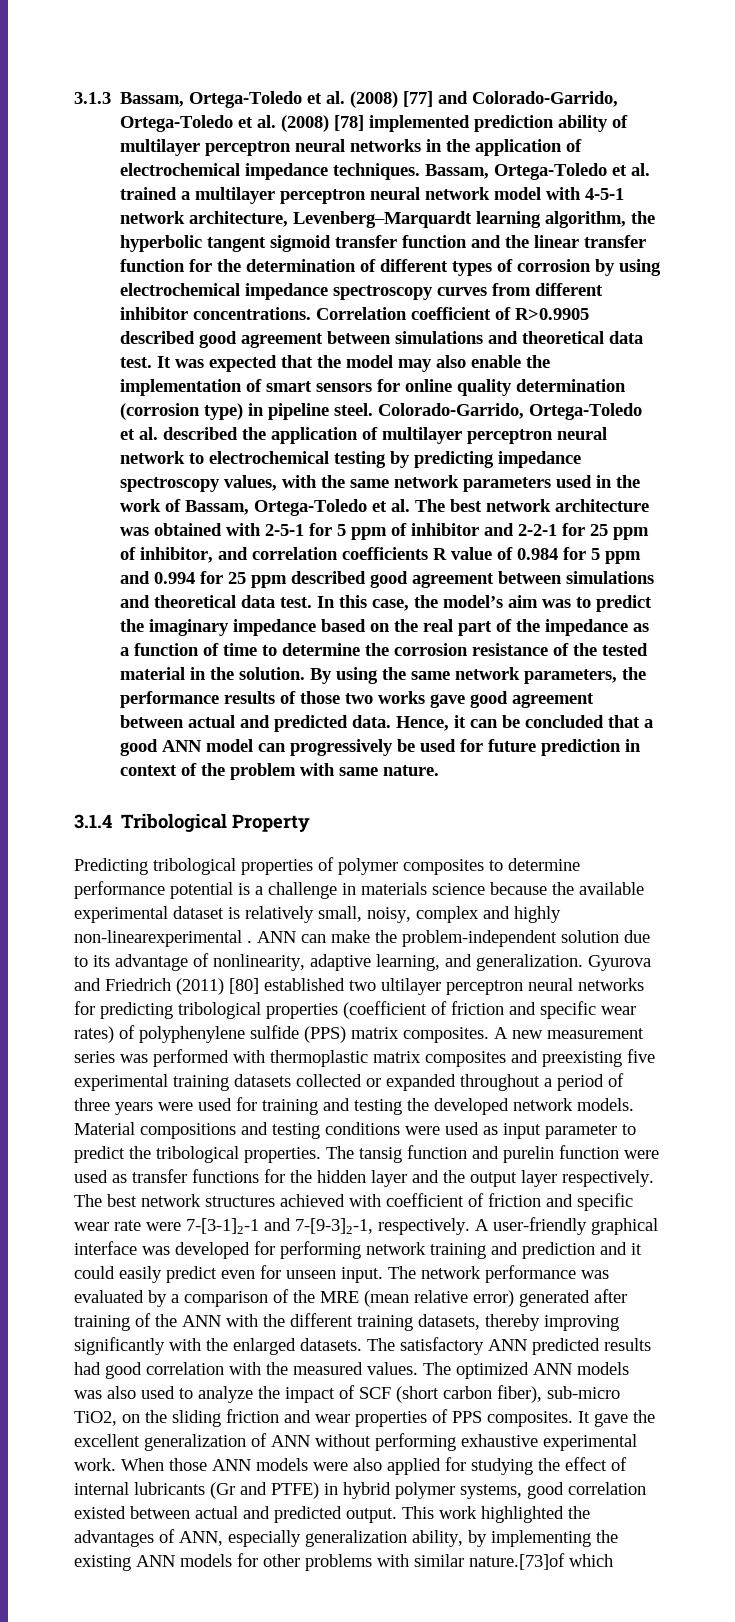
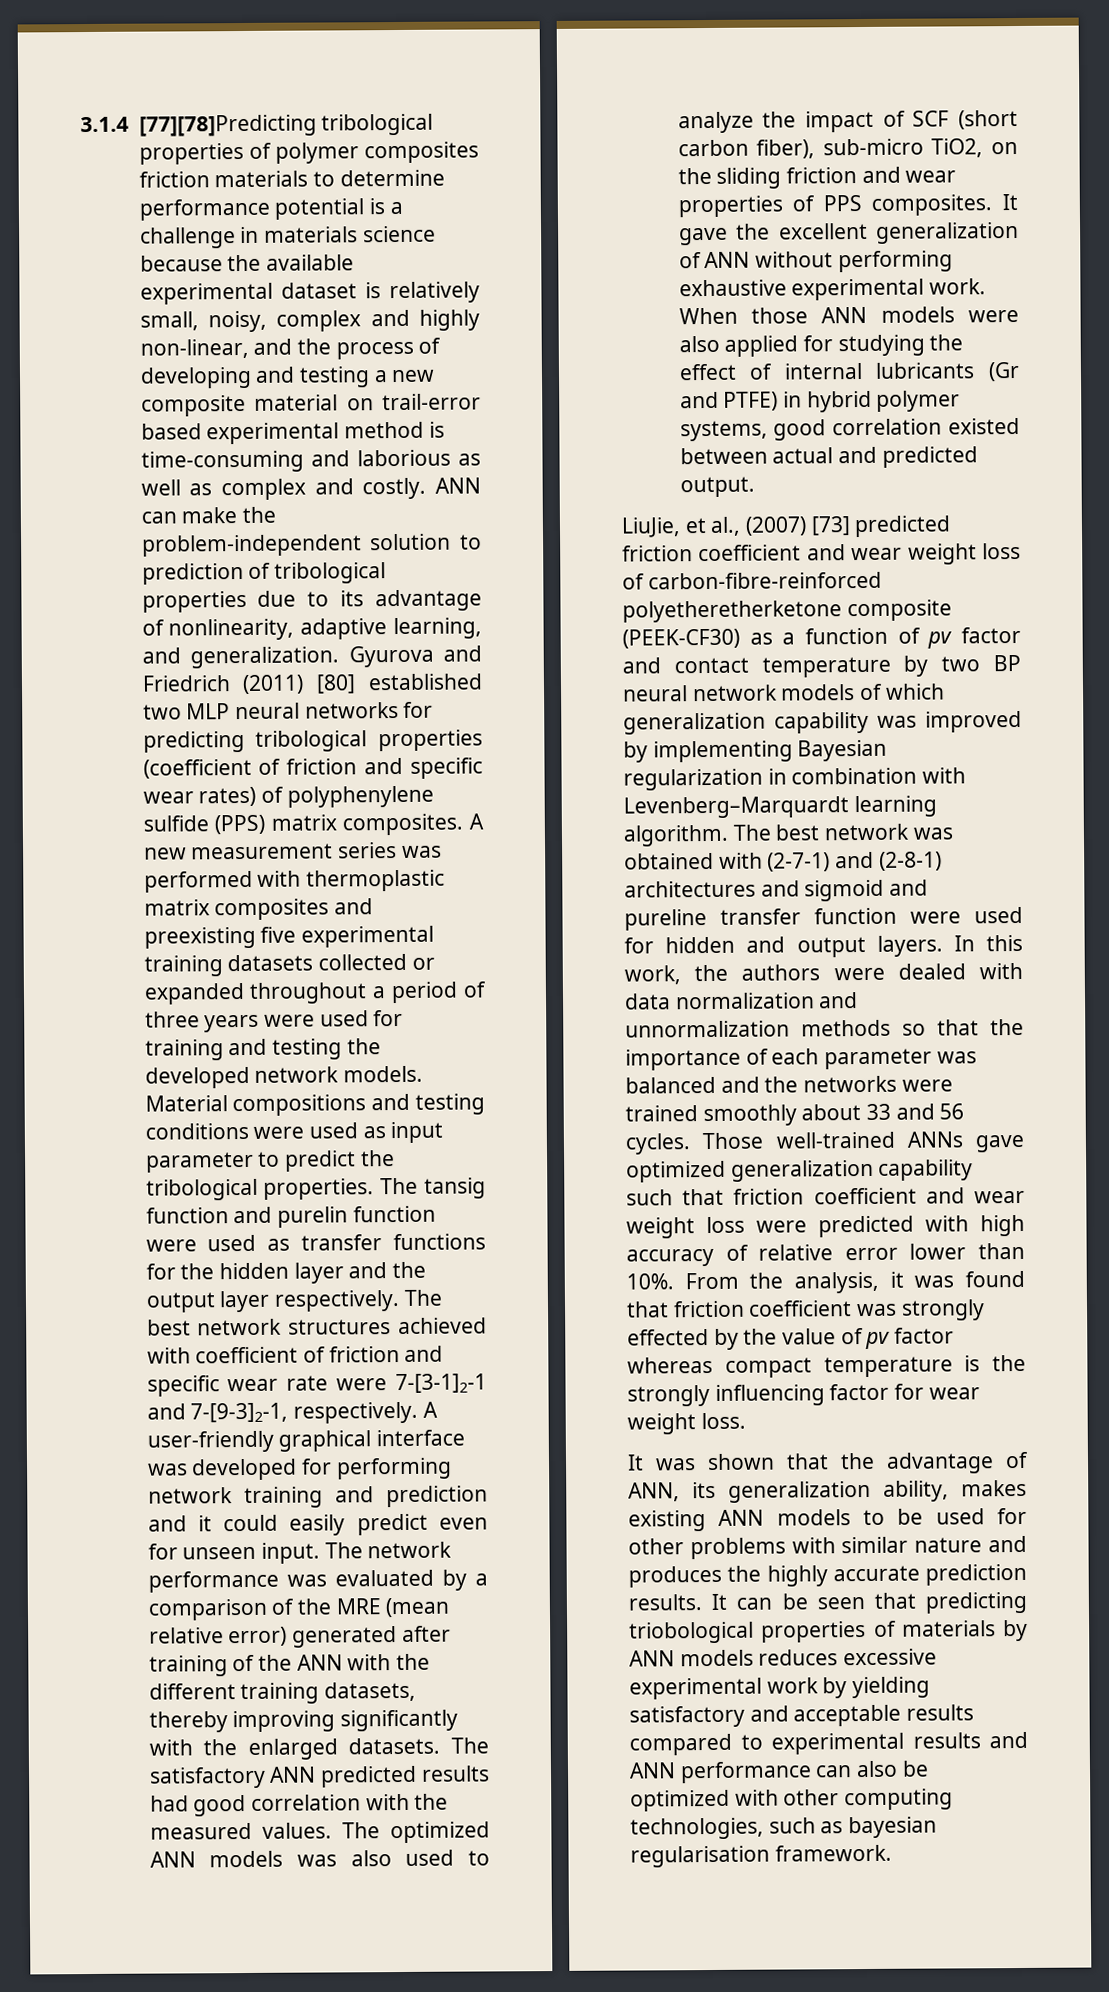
[74,91,619,108] [120,115,629,132] [120,139,583,156] [120,163,651,180] [120,187,625,204] [120,211,656,228] [120,235,647,252] [120,259,662,276] [120,283,604,300] [120,307,590,320] [120,331,644,348] [120,355,551,372] [120,379,627,396] [120,403,643,420] [120,427,608,444] [120,451,582,468] [120,475,641,492] [120,499,650,516] [120,523,650,540] [120,547,642,564] [120,571,655,588] [120,595,653,612] [120,619,650,636] [120,643,649,656] [120,667,647,684] [120,691,595,708] [120,715,654,732] [120,739,642,756] [120,763,440,780] [74,813,311,832] [74,858,148,875] 3.1.3 Bassam, Ortega-Toledo et al. (2008) [77] and Colorado-Garrido, Ortega-Toledo et al. (2008) [78] implemented prediction ability of multilayer perceptron neural networks in the application of electrochemical impedance techniques. Bassam, Ortega-Toledo et al. trained a multilayer perceptron neural network model with 4-5-1 network architecture, Levenberg–Marquardt learning algorithm, the hyperbolic tangent sigmoid transfer function and the linear transfer function for the determination of different types of corrosion by using electrochemical impedance spectroscopy curves from different inhibitor concentrations. Correlation coefficient of R>0.9905 described good agreement between simulations and theoretical data test. It was expected that the model may also enable the implementation of smart sensors for online quality determination (corrosion type) in pipeline steel. Colorado-Garrido, Ortega-Toledo et al. described the application of multilayer perceptron neural network to electrochemical testing by predicting impedance spectroscopy values, with the same network parameters used in the work of Bassam, Ortega-Toledo et al. The best network architecture was obtained with 2-5-1 for 5 ppm of inhibitor and 2-2-1 for 25 ppm of inhibitor, and correlation coefficients R value of 0.984 for 5 ppm and 0.994 for 25 ppm described good agreement between simulations and theoretical data test. In this case, the model’s aim was to predict the imaginary impedance based on the real part of the impedance as a function of time to determine the corrosion resistance of the tested material in the solution. By using the same network parameters, the performance results of those two works gave good agreement between actual and predicted data. Hence, it can be concluded that a good ANN model can progressively be used for future prediction in context of the problem with same nature. // 3.1.4 Tribological Property // Predicting -> [80,114,317,137] 3.1.4 [77][78]Predicting
(484, 867) none -> [138,170,309,188] friction materials
[74,930,252,947] non-linearexperimental . -> [139,337,442,360] [139,366,436,389] [140,393,481,417] [140,421,445,445] [140,449,481,473] [140,477,427,501] non-linear, and the process of developing and testing a new composite material on trail-error based experimental method is time-consuming and laborious as well as complex and costly.
(619, 936) none -> [460,534,482,550] [141,562,386,585] [141,590,247,613] to prediction of tribological properties
[381,978,523,995] ultilayer perceptron -> [186,703,231,720] MLP
[402,1506,590,1523] [74,1530,154,1547] This work highlighted the advantages -> [621,515,952,538] [622,542,1021,565] [622,571,882,590] [622,599,952,623] [622,626,1021,649] [622,654,1021,678] [622,683,945,702] [623,710,1022,735] [623,739,888,763] [623,767,967,791] [623,795,937,819] [623,823,953,847] [624,851,942,872] [624,879,929,902] [624,906,1023,931] [624,934,1023,958] [624,962,1023,985] [624,992,859,1010] [625,1018,1024,1038] [625,1048,977,1071] [625,1075,953,1094] [625,1103,965,1127] [625,1131,1025,1155] [626,1159,974,1183] [626,1187,1025,1206] [626,1214,1025,1239] [626,1242,1025,1267] [626,1270,1025,1294] [626,1299,985,1321] [627,1327,955,1350] [627,1354,1026,1378] [627,1383,980,1407] [627,1412,746,1435] [627,1452,994,1474] // LiuJie, et al., (2007) [73] predicted friction coefficient and wear weight loss of carbon-fibre-reinforced polyetheretherketone composite (PEEK-CF30) as a function of pv factor and contact temperature by two BP neural network models of which generalization capability was improved by implementing Bayesian regularization in combination with Levenberg–Marquardt learning algorithm. The best network was obtained with (2-7-1) and (2-8-1) architectures and sigmoid and // pureline transfer function were used for hidden and output layers. In this work, the authors were dealed with data normalization and unnormalization methods so that the importance of each parameter was balanced and the networks were trained smoothly about 33 and 56 cycles. Those well-trained ANNs gave optimized generalization capability such that friction coefficient and wear weight loss were predicted with high accuracy of relative error lower than 10%. From the analysis, it was found that friction coefficient was strongly effected by the value of pv factor whereas compact temperature is the strongly influencing factor for wear weight loss. // It was shown that the advantage
[228,1530,301,1547] especially -> [692,1481,716,1499] its
[468,1530,618,1547] [74,1554,232,1571] by implementing the existing ANN models -> [961,1479,1027,1497] [628,1508,985,1532] makes existing ANN models to be used
[469,1553,613,1570] nature.[73]of which -> [914,1535,1027,1553] [628,1563,1027,1588] [628,1591,1027,1614] [629,1619,1028,1644] [629,1648,938,1667] [629,1676,931,1700] [629,1704,975,1728] [629,1731,1028,1756] [629,1760,929,1784] [630,1788,954,1812] [630,1816,938,1840] [630,1844,892,1868] nature and produces the highly accurate prediction results. It can be seen that predicting triobological properties of materials by ANN models reduces excessive experimental work by yielding satisfactory and acceptable results compared to experimental results and ANN performance can also be optimized with other computing technologies, such as bayesian regularisation framework.

